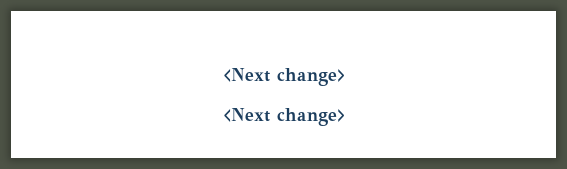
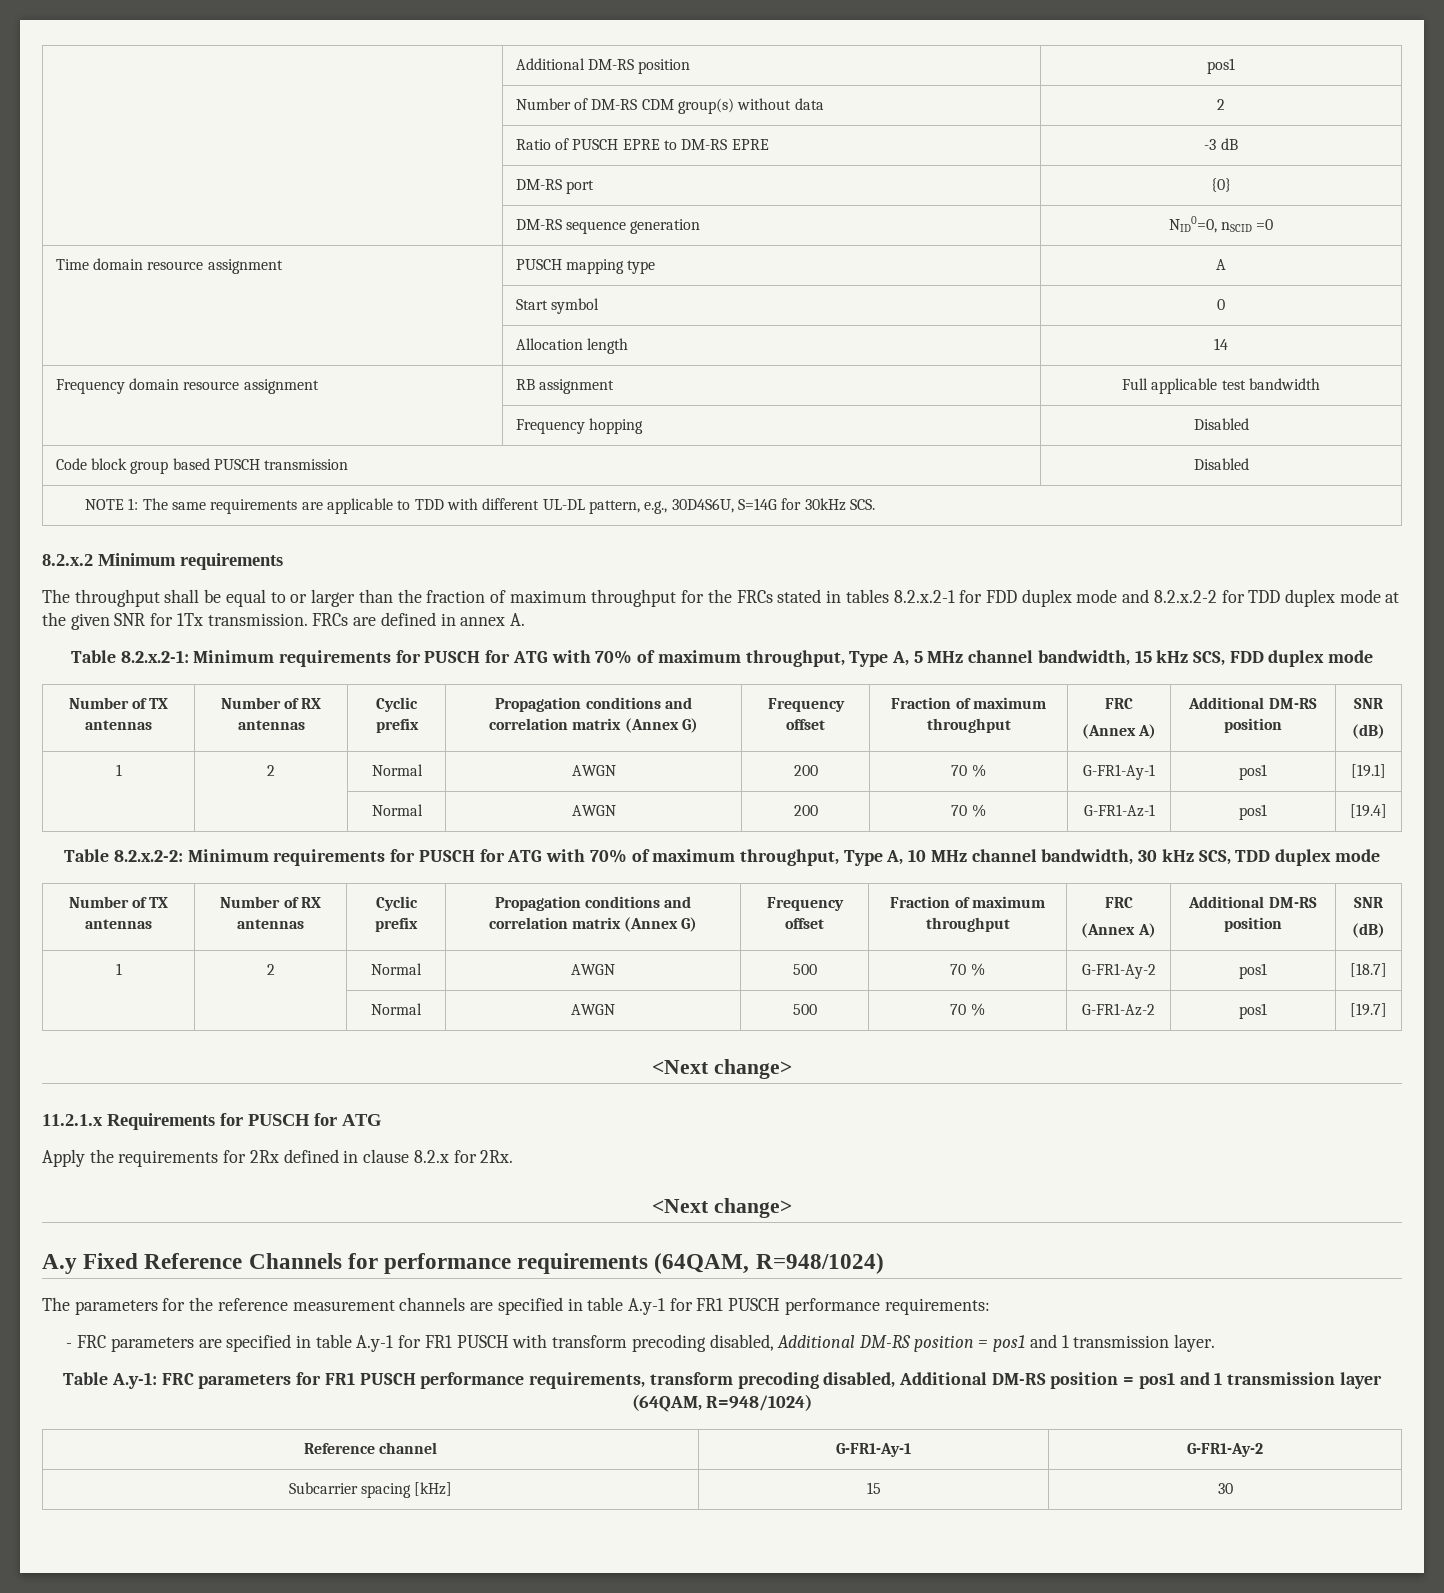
[221,68,346,86] [221,108,346,126] <Next change> // <Next change> -> [515,58,691,74] [1207,58,1235,74] [515,98,824,114] [1217,99,1225,110] [515,138,769,150] [1204,138,1238,150] [515,179,595,194] [1211,178,1231,192] [515,219,701,234] [1168,216,1274,233] [55,258,283,274] [515,259,656,274] [1216,259,1226,270] [515,298,600,314] [1217,299,1225,310] [515,338,629,354] [1214,338,1228,350] [55,378,319,394] [515,379,615,394] [1122,378,1320,394] [515,418,644,434] [1193,418,1249,430] [55,458,349,474] [1193,458,1249,470] [85,498,875,514] [42,553,283,570] [42,589,1400,607] [42,612,525,630] [70,650,1374,667] [68,697,169,709] [85,720,152,730] [220,697,322,709] [237,720,305,730] [376,697,418,712] [375,718,419,733] [495,697,692,712] [489,718,698,733] [767,698,845,712] [786,719,825,730] [891,697,1046,709] [926,718,1011,733] [1105,698,1133,709] [1081,724,1157,739] [1188,697,1317,709] [1224,718,1282,733] [1354,698,1384,709] [1352,724,1385,739] [115,764,122,776] [267,765,275,776] [371,764,423,776] [571,765,616,776] [793,765,818,776] [951,764,986,777] [1083,764,1155,780] [1239,764,1267,780] [1351,764,1386,778] [371,804,423,816] [571,805,616,816] [793,805,818,816] [951,804,986,817] [1083,804,1155,817] [1239,804,1267,820] [1350,804,1387,818] [64,849,1380,866] [68,896,169,908] [85,919,152,929] [220,896,321,908] [237,919,304,929] [375,896,418,911] [375,917,418,932] [494,896,692,911] [488,917,698,932] [766,897,844,911] [785,918,824,929] [890,896,1045,908] [925,917,1010,932] [1104,897,1133,908] [1081,923,1156,938] [1188,896,1317,908] [1224,917,1282,932] [1354,897,1384,908] [1352,923,1385,938] [115,963,122,975] [266,964,275,975] [371,963,422,975] [571,964,615,975] [792,964,817,975] [950,963,985,976] [1081,963,1156,979] [1239,963,1267,979] [1350,963,1387,977] [371,1003,422,1015] [571,1004,615,1015] [792,1004,817,1015] [950,1003,985,1016] [1082,1003,1155,1016] [1239,1003,1267,1019] [1350,1003,1387,1017] [652,1059,792,1079] [42,1113,381,1130] [42,1149,514,1167] [652,1198,792,1218] [42,1253,884,1274] [42,1297,990,1315] [66,1334,1216,1352] [63,1372,1382,1389] [631,1394,813,1412] [303,1442,438,1454] [836,1443,911,1457] [1187,1443,1263,1457] [288,1482,453,1498] [866,1482,881,1494] [1217,1483,1233,1494] | Additional DM-RS position | pos1 // | Number of DM-RS CDM group(s) without data | 2 // | Ratio of PUSCH EPRE to DM-RS EPRE | -3 dB // | DM-RS port | {0} // | DM-RS sequence generation | NID0=0, nSCID =0 // Time domain resource assignment | PUSCH mapping type | A // | Start symbol | 0 // | Allocation length | 14 // Frequency domain resource assignment | RB assignment | Full applicable test bandwidth // | Frequency hopping | Disabled // Code block group based PUSCH transmission | Disabled // NOTE 1: The same requirements are applicable to TDD with different UL-DL pattern, e.g., 30D4S6U, S=14G for 30kHz SCS. // 8.2.x.2 Minimum requirements // The throughput shall be equal to or larger than the fraction of maximum throughput for the FRCs stated in tables 8.2.x.2-1 for FDD duplex mode and 8.2.x.2-2 for TDD duplex mode at the given SNR for 1Tx transmission. FRCs are defined in annex A. // Table 8.2.x.2-1: Minimum requirements for PUSCH for ATG with 70% of maximum throughput, Type A, 5 MHz channel bandwidth, 15 kHz SCS, FDD duplex mode // Number of TX antennas | Number of RX antennas | Cyclic prefix | Propagation conditions and correlation matrix (Annex G) | Frequency offset | Fraction of maximum throughput | FRC // (Annex A) | Additional DM-RS position | SNR // (dB) // 1 | 2 | Normal | AWGN | 200 | 70 % | G-FR1-Ay-1 | pos1 | [19.1] // | | Normal | AWGN | 200 | 70 % | G-FR1-Az-1 | pos1 | [19.4] // Table 8.2.x.2-2: Minimum requirements for PUSCH for ATG with 70% of maximum throughput, Type A, 10 MHz channel bandwidth, 30 kHz SCS, TDD duplex mode // Number of TX antennas | Number of RX antennas | Cyclic prefix | Propagation conditions and correlation matrix (Annex G) | Frequency offset | Fraction of maximum throughput | FRC // (Annex A) | Additional DM-RS position | SNR // (dB) // 1 | 2 | Normal | AWGN | 500 | 70 % | G-FR1-Ay-2 | pos1 | [18.7] // | | Normal | AWGN | 500 | 70 % | G-FR1-Az-2 | pos1 | [19.7] // <Next change> // 11.2.1.x Requirements for PUSCH for ATG // Apply the requirements for 2Rx defined in clause 8.2.x for 2Rx. // <Next change> // A.y Fixed Reference Channels for performance requirements (64QAM, R=948/1024) // The parameters for the reference measurement channels are specified in table A.y-1 for FR1 PUSCH performance requirements: // - FRC parameters are specified in table A.y-1 for FR1 PUSCH with transform precoding disabled, Additional DM-RS position = pos1 and 1 transmission layer. // Table A.y-1: FRC parameters for FR1 PUSCH performance requirements, transform precoding disabled, Additional DM-RS position = pos1 and 1 transmission layer (64QAM, R=948/1024) // Reference channel | G-FR1-Ay-1 | G-FR1-Ay-2 // Subcarrier spacing [kHz] | 15 | 30

